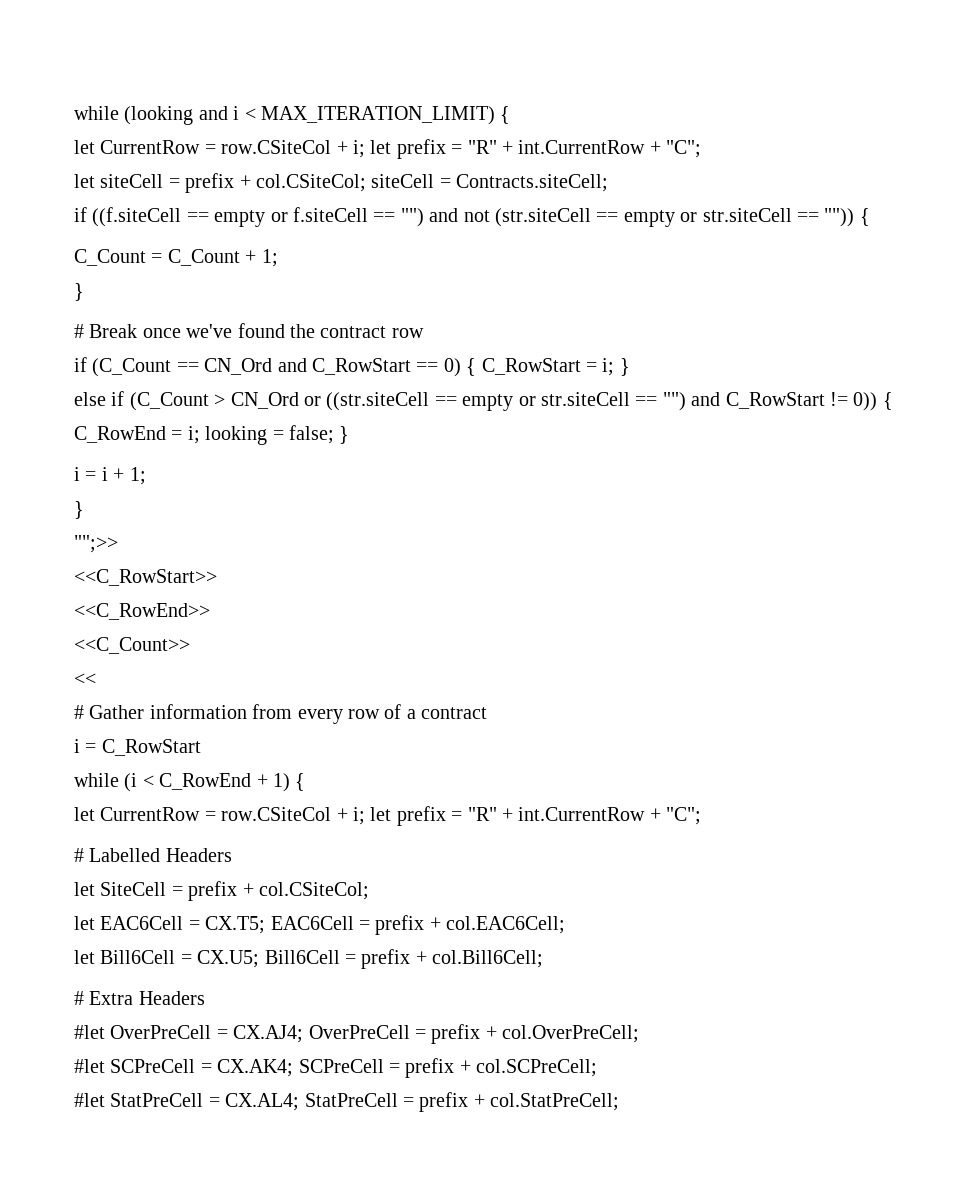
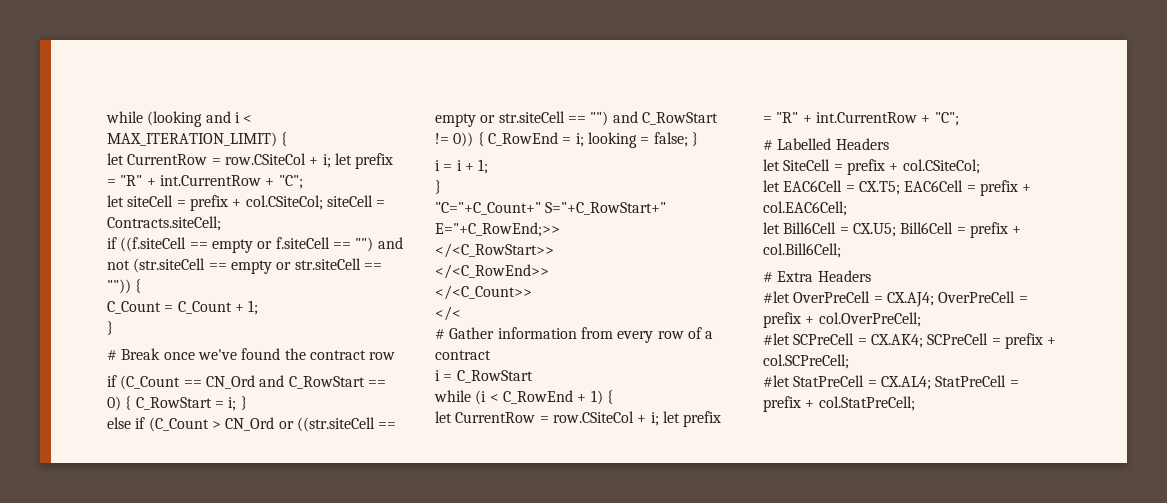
[74,535,118,553] [74,569,217,586] [74,603,210,620] [74,637,190,654] [74,673,96,685] "";>> // <<C_RowStart>> // <<C_RowEnd>> // <<C_Count>> // << -> [435,202,667,215] [435,222,560,237] [435,243,554,258] [435,264,549,279] [435,285,532,300] [435,306,461,321] "C="+C_Count+" S="+C_RowStart+" E="+C_RowEnd;>> // </<C_RowStart>> // </<C_RowEnd>> // </<C_Count>> // </<

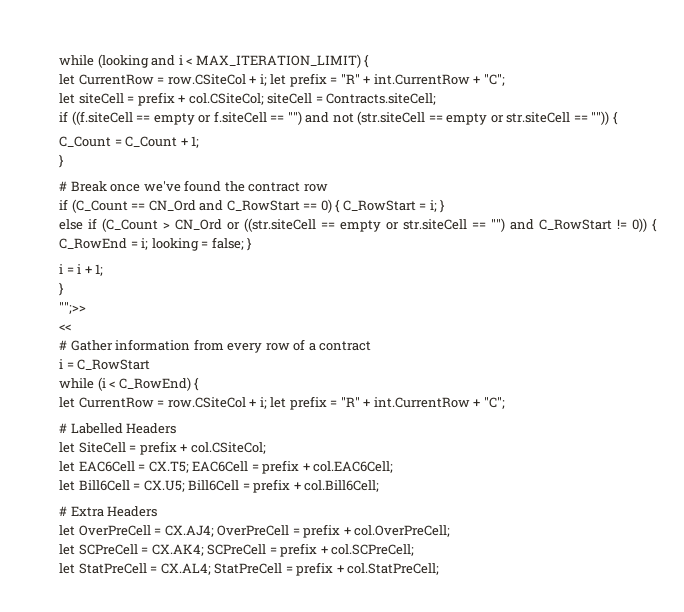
[435,202,667,215] [435,222,560,237] [435,243,554,258] [435,264,549,279] [435,285,532,300] [435,306,461,321] "C="+C_Count+" S="+C_RowStart+" E="+C_RowEnd;>> // </<C_RowStart>> // </<C_RowEnd>> // </<C_Count>> // </< -> [59,302,86,314] [59,324,71,331] "";>> // <<
[502,390,603,405] C_RowEnd + 1) -> [118,377,191,391] C_RowEnd)
[763,291,790,303] #let -> [59,525,75,536] let
[763,333,790,345] #let -> [59,544,75,555] let
[763,375,790,387] #let -> [59,563,75,574] let

